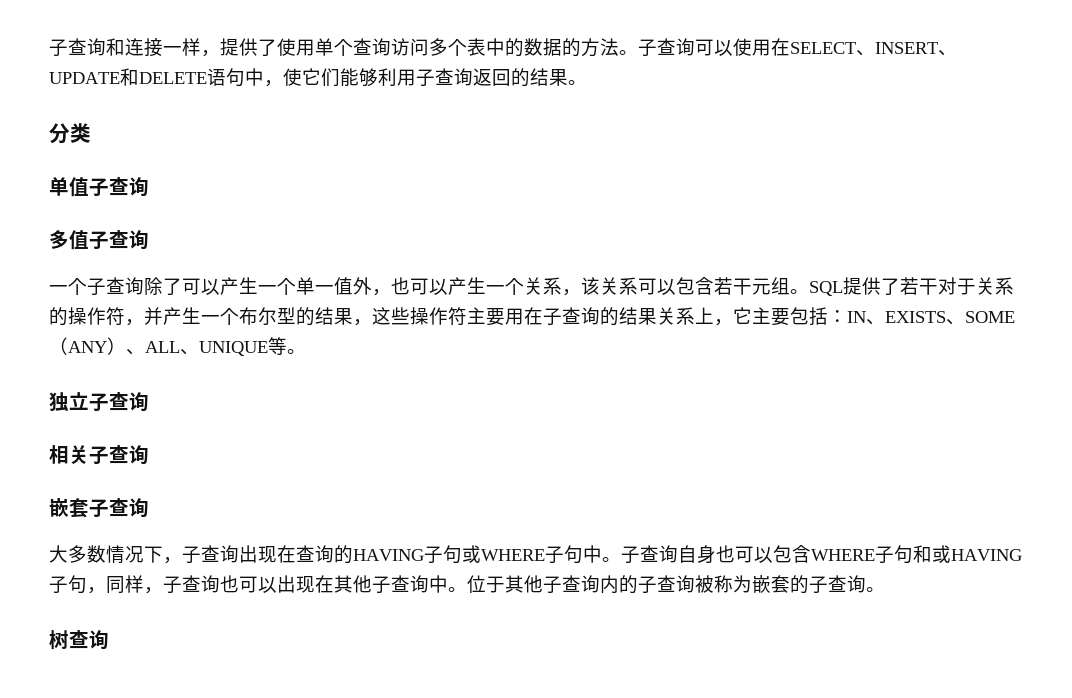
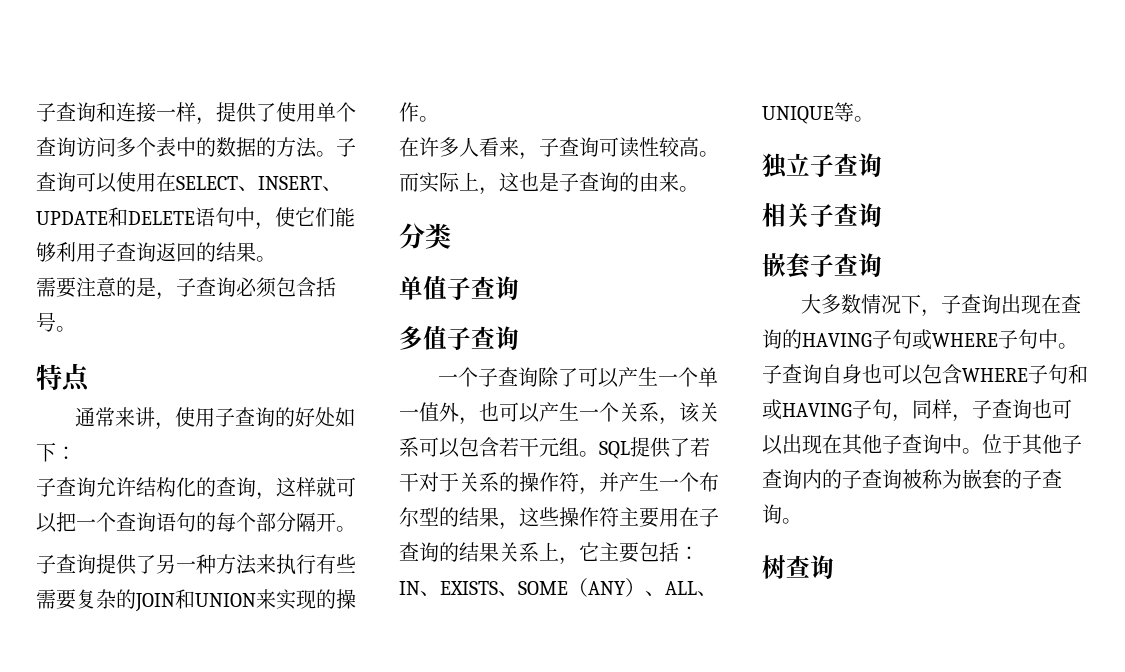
(587, 82) none -> [36,277,336,300] [36,312,76,332] [36,363,90,392] [74,407,355,430] [36,442,76,462] [36,477,356,500] [36,512,356,533] [36,554,356,575] [36,589,356,612] [399,102,439,122] [399,137,719,160] [399,172,699,195] // 需要注意的是，子查询必须包含括号。 // 特点 // 通常来讲，使用子查询的好处如下： // 子查询允许结构化的查询，这样就可以把一个查询语句的每个部分隔开。 // 子查询提供了另一种方法来执行有些需要复杂的JOIN和UNION来实现的操作。 // 在许多人看来，子查询可读性较高。而实际上，这也是子查询的由来。

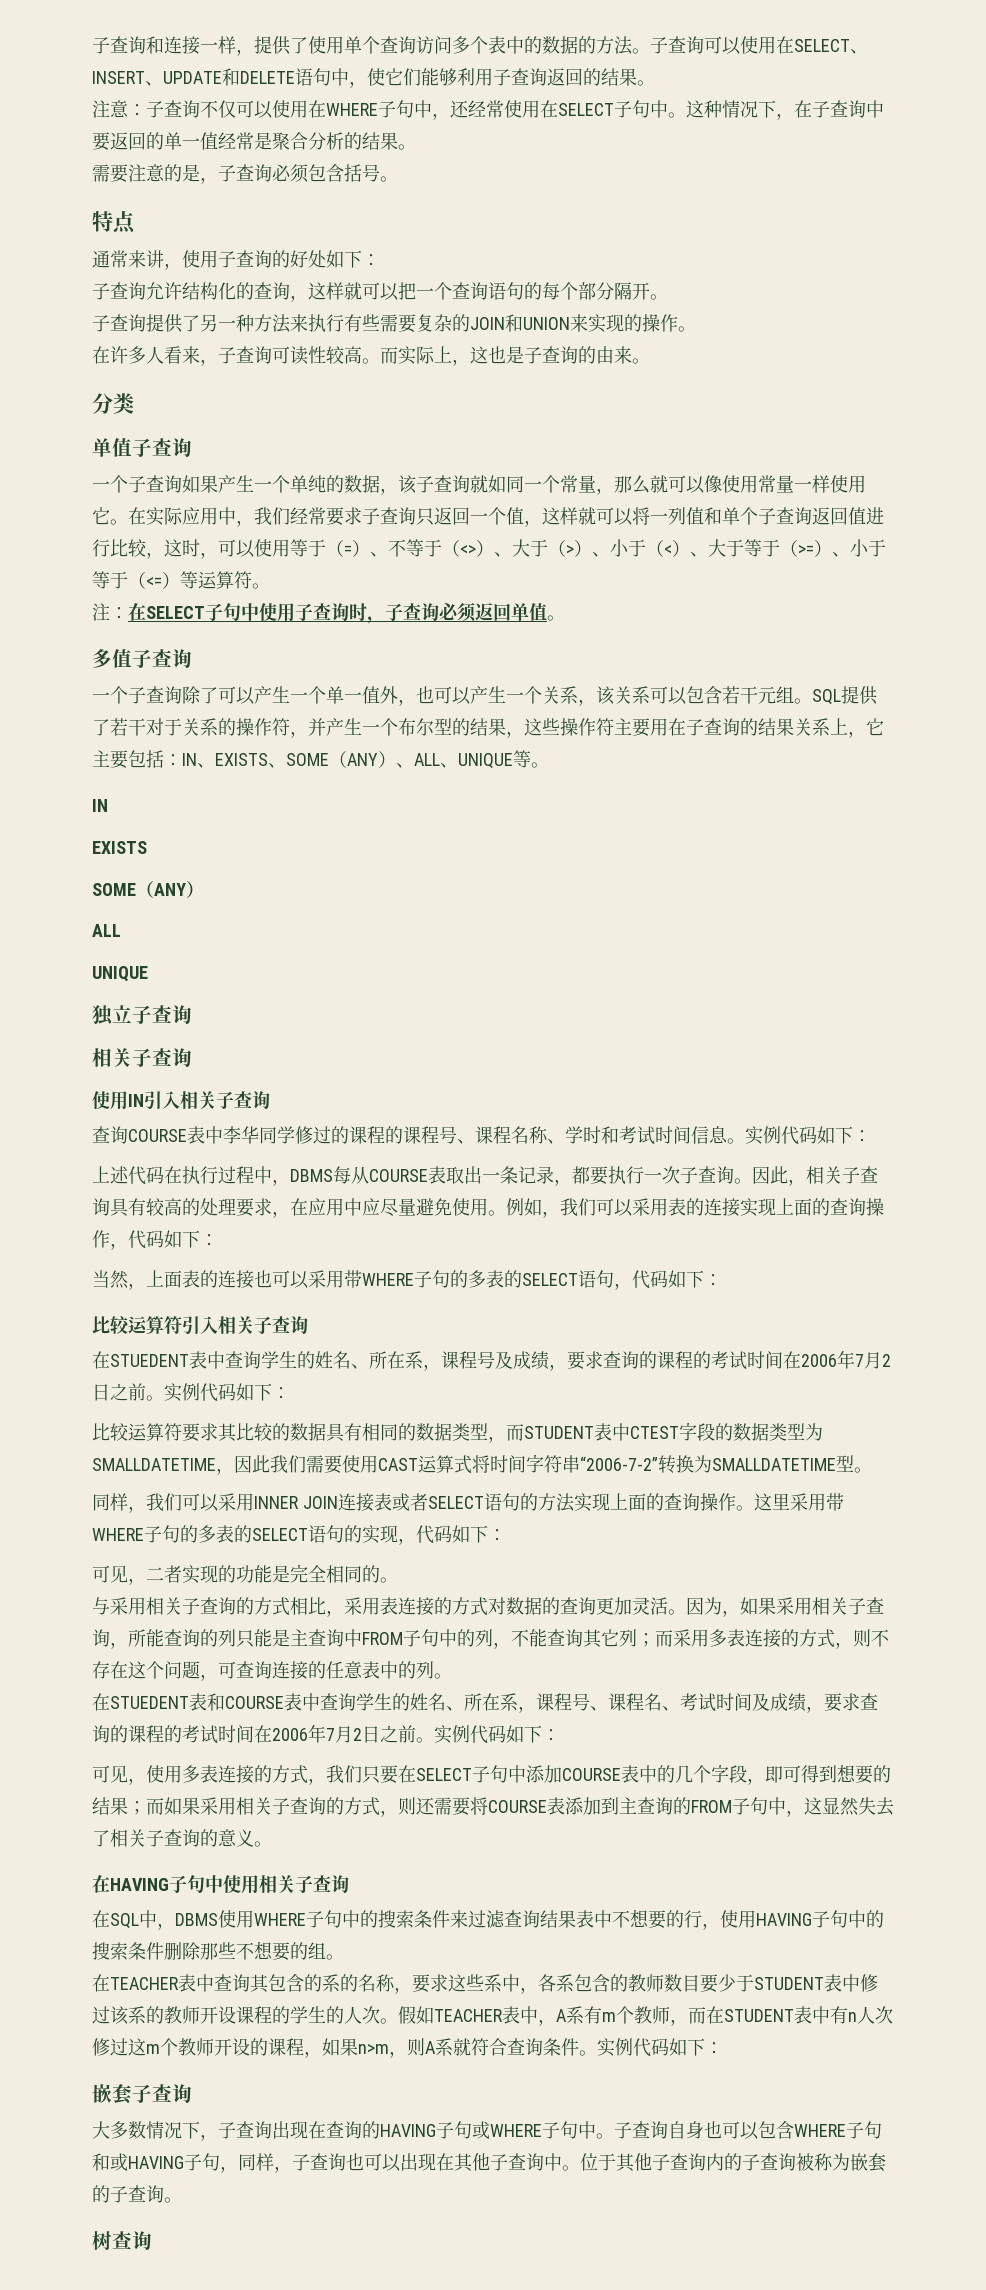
(276, 259) none -> [92,100,884,120] [92,132,416,151] // 注意：子查询不仅可以使用在WHERE子句中，还经常使用在SELECT子句中。这种情况下，在子查询中要返回的单一值经常是聚合分析的结果。
(519, 288) none -> [92,475,866,495] [92,507,884,527] [92,539,886,559] [92,571,270,589] [92,602,565,624] // 一个子查询如果产生一个单纯的数据，该子查询就如同一个常量，那么就可以像使用常量一样使用它。在实际应用中，我们经常要求子查询只返回一个值，这样就可以将一列值和单个子查询返回值进行比较，这时，可以使用等于（=）、不等于（<>）、大于（>）、小于（<）、大于等于（>=）、小于等于（<=）等运算符。 // 注：在SELECT子句中使用子查询时，子查询必须返回单值。
(874, 119) none -> [92,799,108,812] [92,841,147,854] [92,880,204,898] [92,924,121,937] [92,966,148,982] // IN // EXISTS // SOME（ANY） // ALL // UNIQUE
(882, 215) none -> [92,1091,270,1110] [92,1126,871,1145] [92,1166,878,1186] [92,1198,884,1218] [92,1230,218,1250] [92,1270,722,1290] [92,1316,308,1335] [92,1350,891,1371] [92,1383,290,1402] [92,1422,823,1443] [92,1454,872,1475] [92,1493,844,1513] [92,1525,506,1545] [92,1564,398,1585] [92,1597,884,1617] [92,1629,889,1649] [92,1661,452,1681] [92,1693,878,1713] [92,1724,560,1744] [92,1764,891,1785] [92,1797,894,1817] [92,1829,272,1847] [92,1875,349,1894] [92,1909,884,1930] [92,1941,344,1961] [92,1974,878,1994] [92,2006,893,2026] [92,2038,723,2058] // 使用IN引入相关子查询 // 查询COURSE表中李华同学修过的课程的课程号、课程名称、学时和考试时间信息。实例代码如下： // 上述代码在执行过程中，DBMS每从COURSE表取出一条记录，都要执行一次子查询。因此，相关子查询具有较高的处理要求，在应用中应尽量避免使用。例如，我们可以采用表的连接实现上面的查询操作，代码如下： // 当然，上面表的连接也可以采用带WHERE子句的多表的SELECT语句，代码如下： // 比较运算符引入相关子查询 // 在STUEDENT表中查询学生的姓名、所在系，课程号及成绩，要求查询的课程的考试时间在2006年7月2日之前。实例代码如下： // 比较运算符要求其比较的数据具有相同的数据类型，而STUDENT表中CTEST字段的数据类型为SMALLDATETIME，因此我们需要使用CAST运算式将时间字符串“2006-7-2”转换为SMALLDATETIME型。 // 同样，我们可以采用INNER JOIN连接表或者SELECT语句的方法实现上面的查询操作。这里采用带WHERE子句的多表的SELECT语句的实现，代码如下： // 可见，二者实现的功能是完全相同的。 // 与采用相关子查询的方式相比，采用表连接的方式对数据的查询更加灵活。因为，如果采用相关子查询，所能查询的列只能是主查询中FROM子句中的列，不能查询其它列；而采用多表连接的方式，则不存在这个问题，可查询连接的任意表中的列。 // 在STUEDENT表和COURSE表中查询学生的姓名、所在系，课程号、课程名、考试时间及成绩，要求查询的课程的考试时间在2006年7月2日之前。实例代码如下： // 可见，使用多表连接的方式，我们只要在SELECT子句中添加COURSE表中的几个字段，即可得到想要的结果；而如果采用相关子查询的方式，则还需要将COURSE表添加到主查询的FROM子句中，这显然失去了相关子查询的意义。 // 在HAVING子句中使用相关子查询 // 在SQL中，DBMS使用WHERE子句中的搜索条件来过滤查询结果表中不想要的行，使用HAVING子句中的搜索条件删除那些不想要的组。 // 在TEACHER表中查询其包含的系的名称，要求这些系中，各系包含的教师数目要少于STUDENT表中修过该系的教师开设课程的学生的人次。假如TEACHER表中，A系有m个教师，而在STUDENT表中有n人次修过这m个教师开设的课程，如果n>m，则A系就符合查询条件。实例代码如下：

